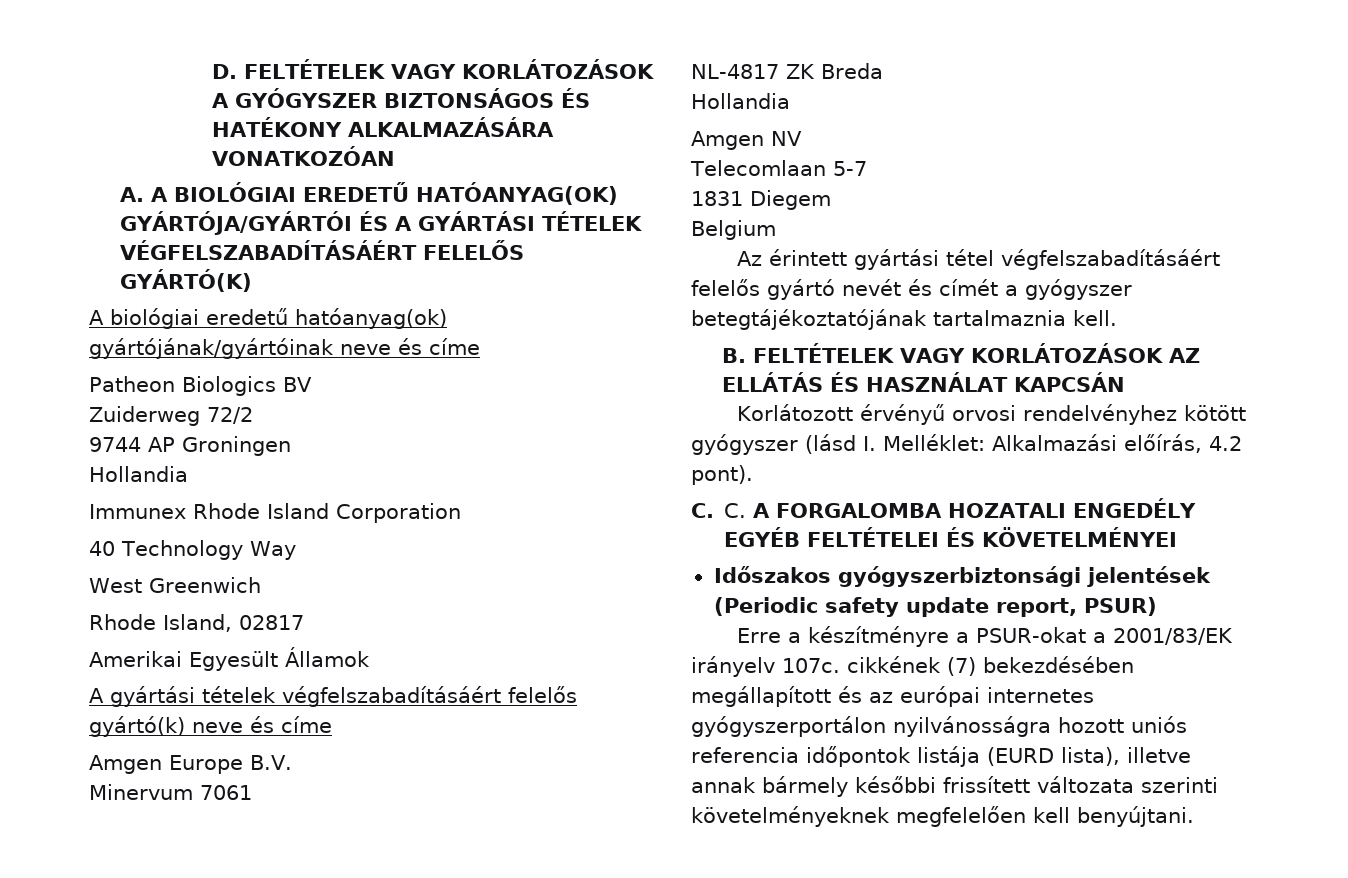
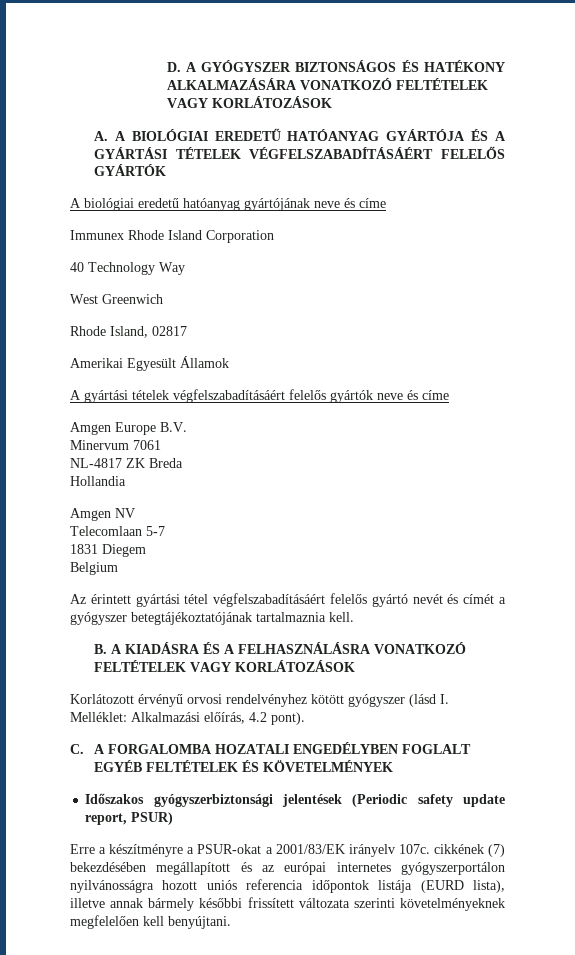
[244,59,655,79] FELTÉTELEK VAGY KORLÁTOZÁSOK -> (181, 67) none
[212,146,396,166] VONATKOZÓAN -> [299,78,488,90] [166,96,332,108] VONATKOZÓ FELTÉTELEK VAGY KORLÁTOZÁSOK
[415,182,618,205] [119,211,352,235] HATÓANYAG(OK) GYÁRTÓJA/GYÁRTÓI -> [287,129,466,141] HATÓANYAG GYÁRTÓJA
[119,269,252,292] GYÁRTÓ(K) -> [94,164,167,176] GYÁRTÓK
[295,308,447,329] [89,338,480,359] [89,376,312,396] [89,406,253,426] [89,436,291,456] [89,466,188,482] hatóanyag(ok) gyártójának/gyártóinak neve és címe // Patheon Biologics BV // Zuiderweg 72/2 // 9744 AP Groningen // Hollandia -> [183,198,386,211] hatóanyag gyártójának neve és címe
[89,716,185,737] gyártó(k) -> [330,390,373,403] gyártók
[752,343,1200,363] [721,372,1125,392] FELTÉTELEK VAGY KORLÁTOZÁSOK AZ ELLÁTÁS ÉS HASZNÁLAT KAPCSÁN -> [111,642,467,654] [94,660,356,672] A KIADÁSRA ÉS A FELHASZNÁLÁSRA VONATKOZÓ FELTÉTELEK VAGY KORLÁTOZÁSOK
[724,503,747,518] C. -> (84, 749) none
[1073,498,1197,518] [724,527,1178,547] ENGEDÉLY EGYÉB FELTÉTELEI ÉS KÖVETELMÉNYEI -> [293,742,472,754] [94,760,394,772] ENGEDÉLYBEN FOGLALT EGYÉB FELTÉTELEK ÉS KÖVETELMÉNYEK

